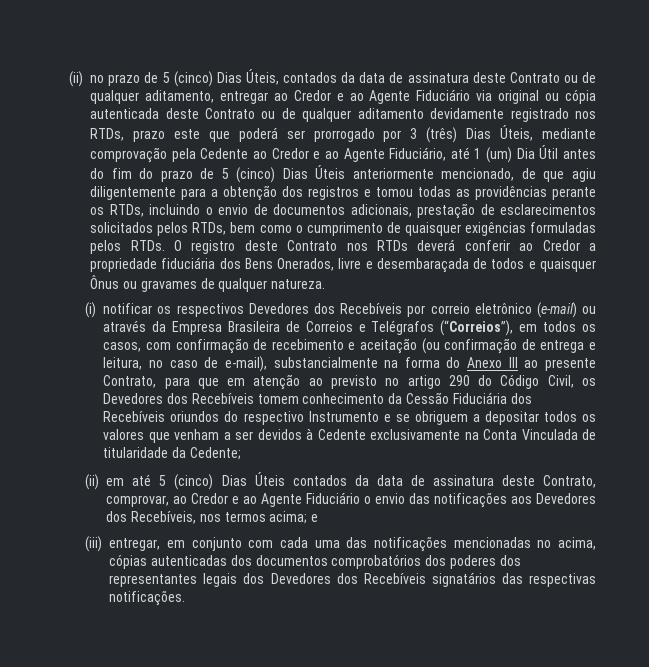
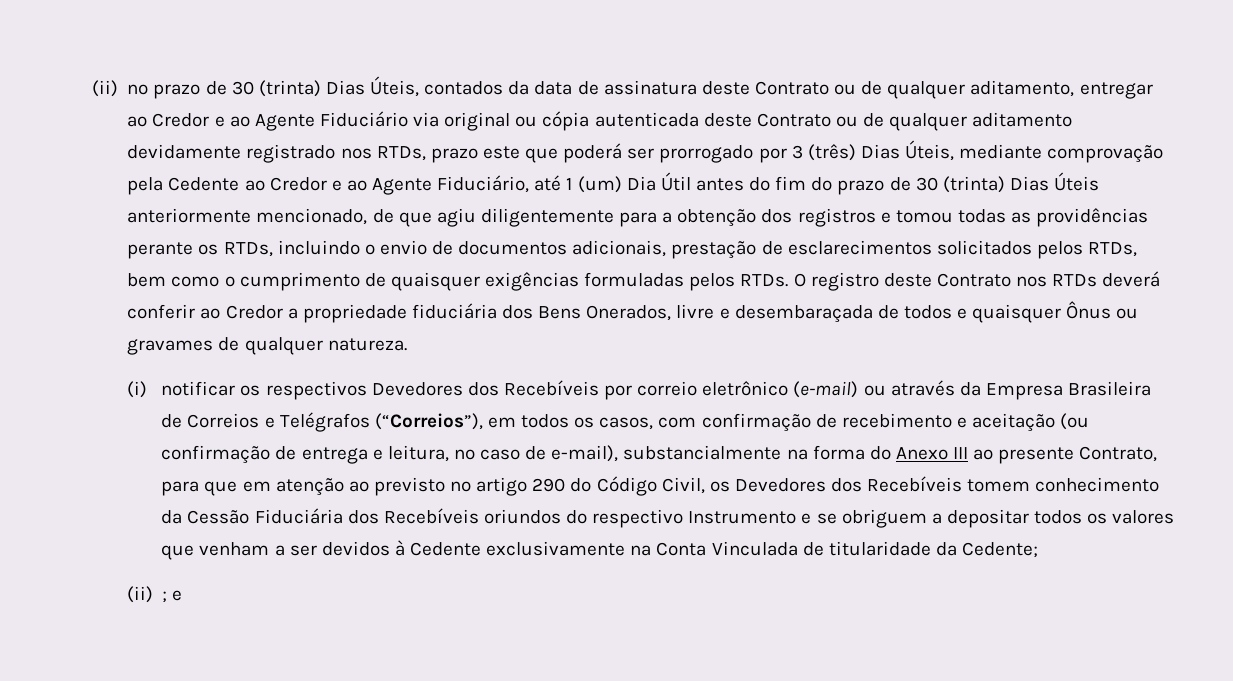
[162,71,213,87] 5 (cinco) -> [231,80,321,97] 30 (trinta)
[221,167,276,183] 5 (cinco) -> [915,176,1005,193] 30 (trinta)
[106,472,597,490] [106,492,596,508] [106,511,319,524] [85,536,596,552] [109,554,521,569] [109,572,596,587] [109,590,186,606] em até 5 (cinco) Dias Úteis contados da data de assinatura deste Contrato, comprovar, ao Credor e ao Agente Fiduciário o envio das notificações aos Devedores dos Recebíveis, nos termos acima; e // (iii) entregar, em conjunto com cada uma das notificações mencionadas no acima, cópias autenticadas dos documentos comprobatórios dos poderes dos representantes legais dos Devedores dos Recebíveis signatários das respectivas notificações. -> [162,590,183,603] ; e

